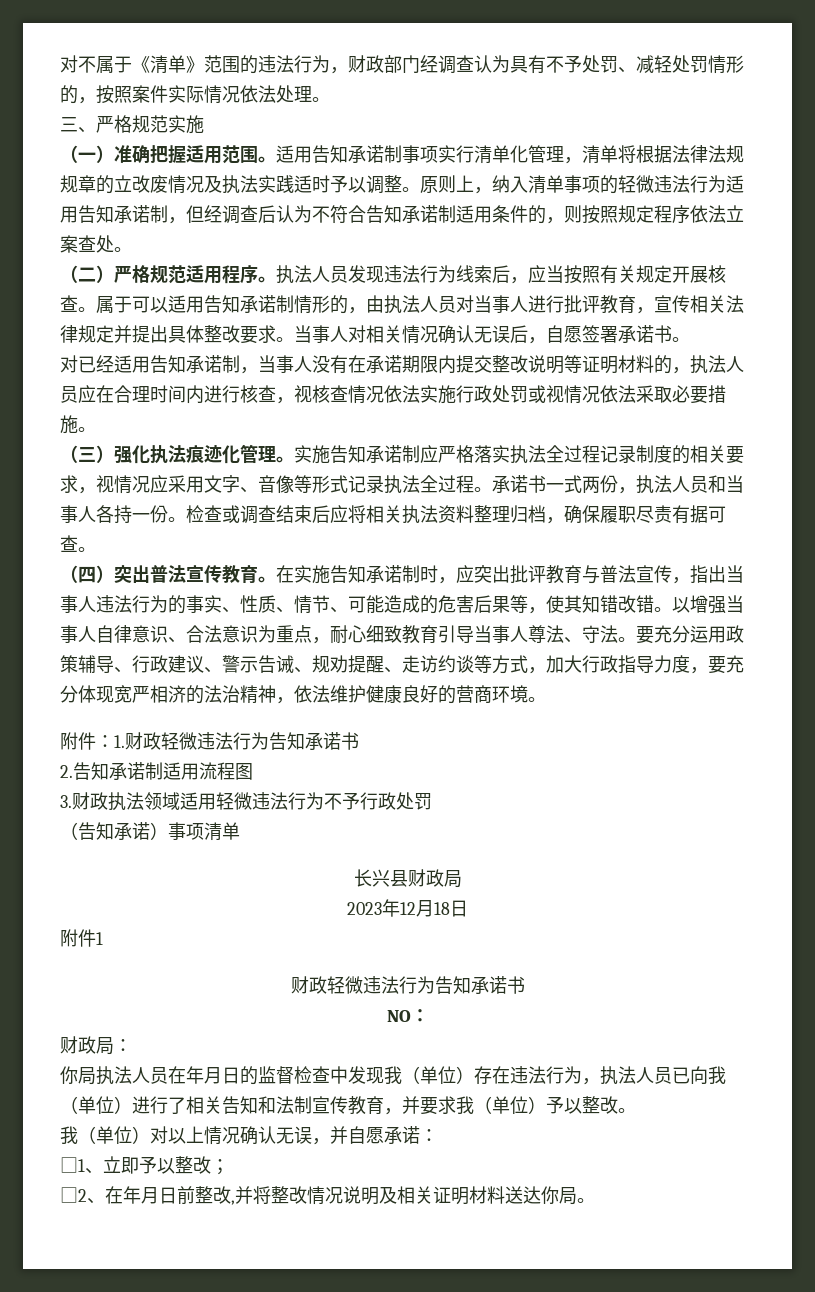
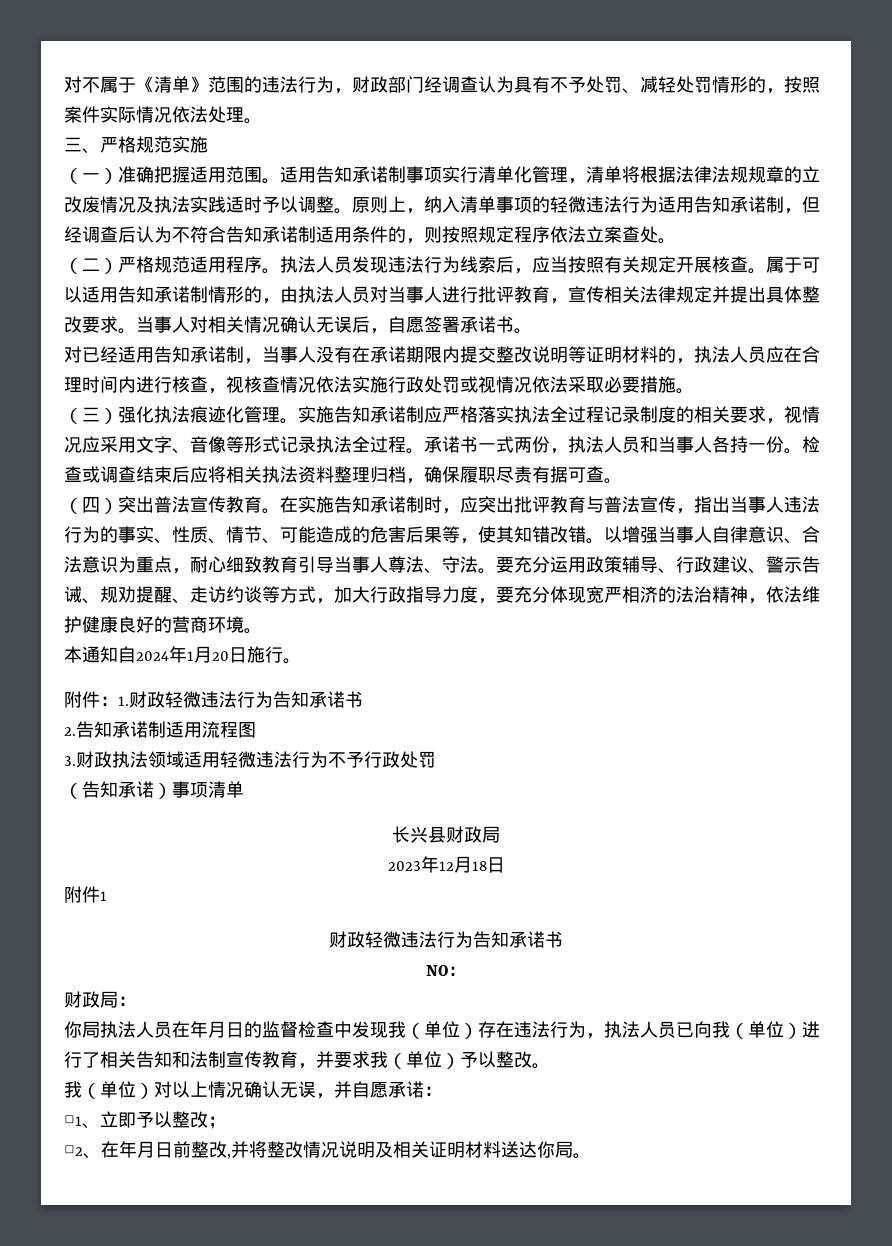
(546, 699) none -> [64,646,301,664] // 本通知自2024年1月20日施行。

